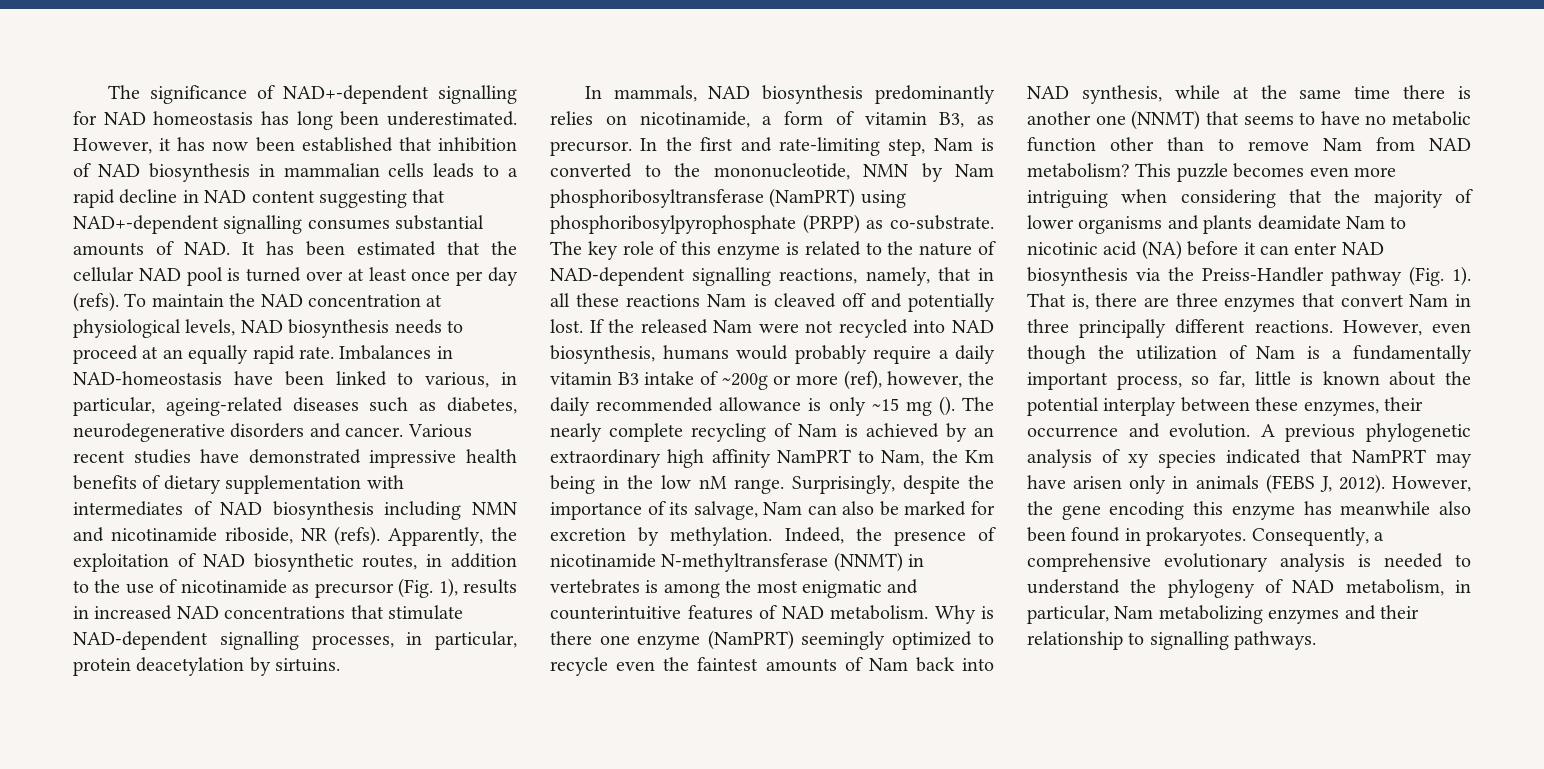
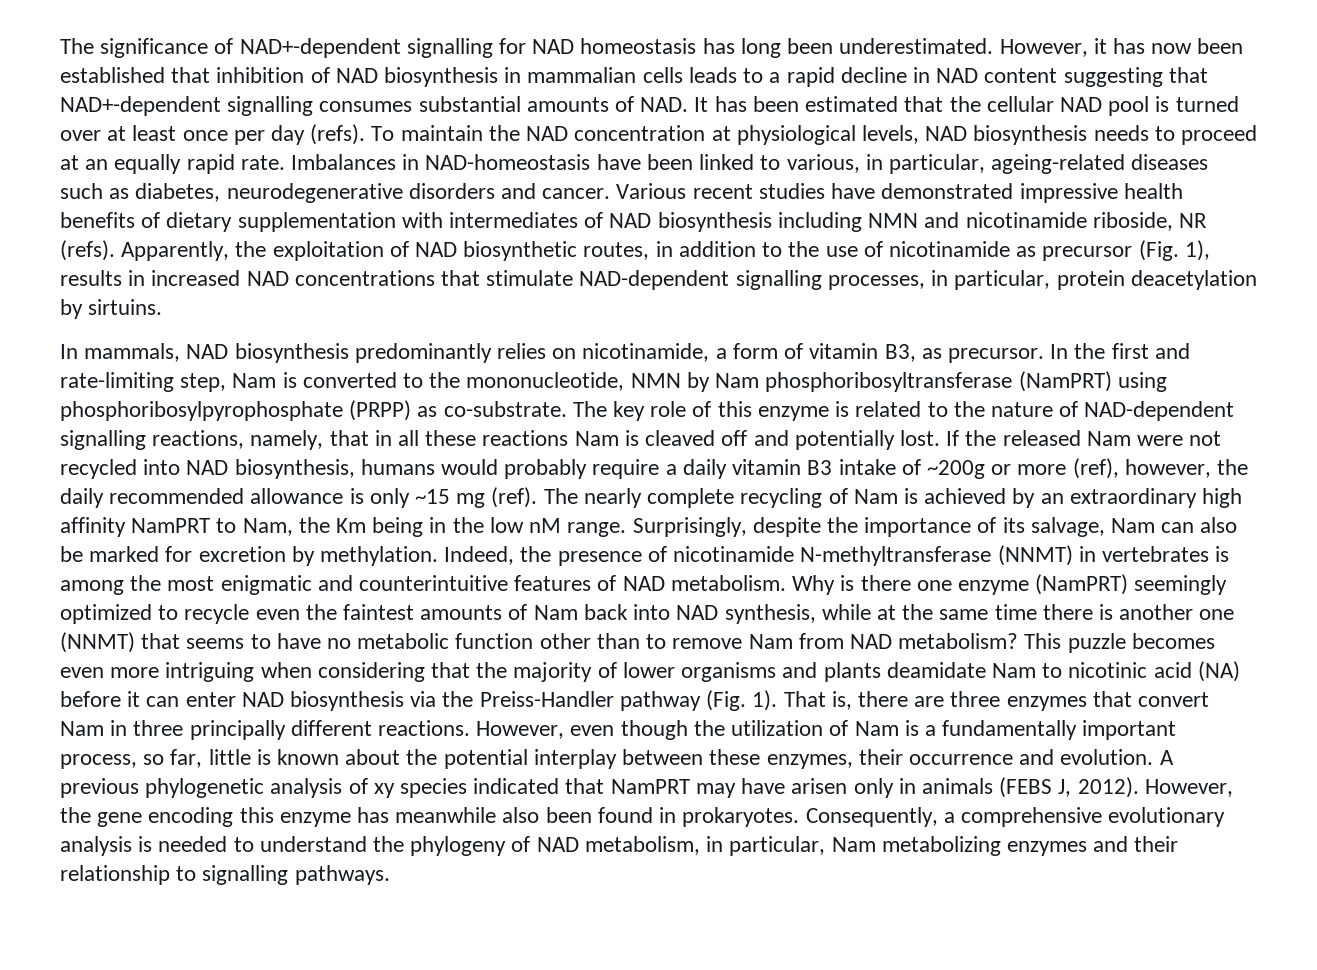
[938,396,955,416] (). -> [491,487,538,508] (ref).

